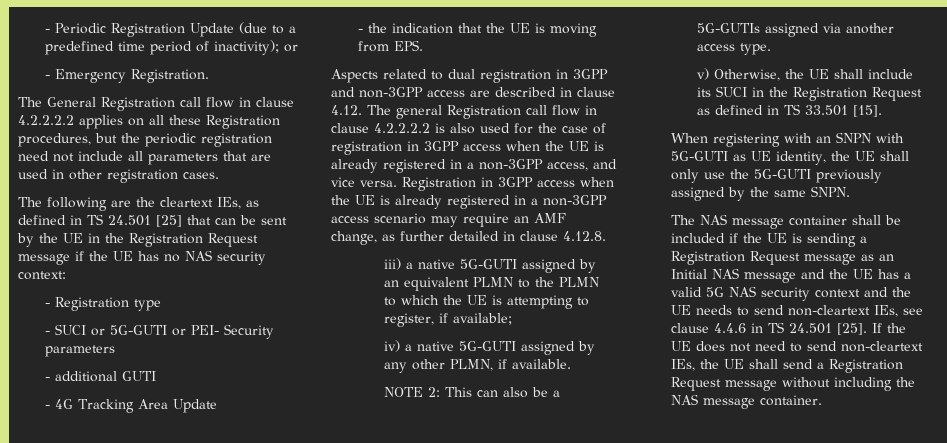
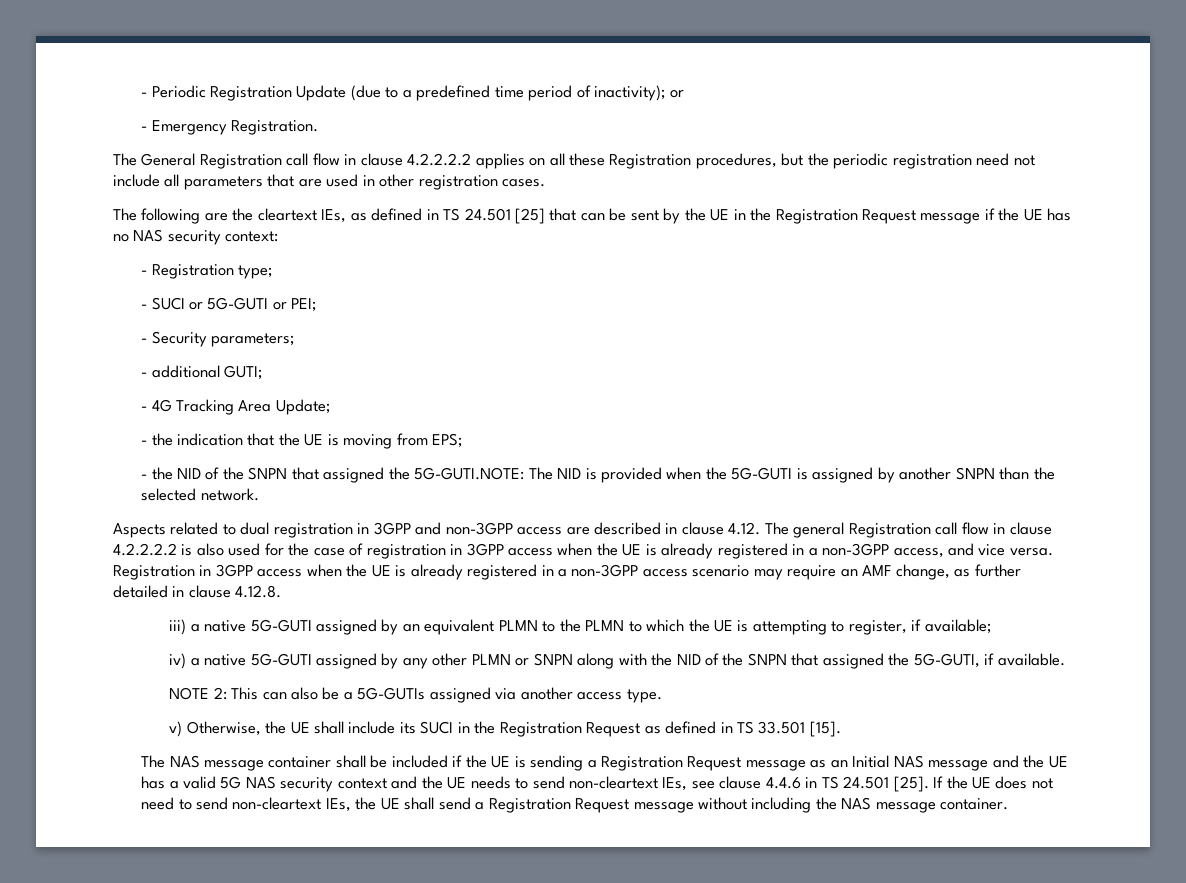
[133,299,161,311] type -> [237,265,272,279] type;
[190,324,274,339] [44,345,115,357] PEI- Security parameters -> [291,298,317,312] [141,331,294,347] PEI; // - Security parameters;
[121,371,156,381] GUTI -> [223,365,262,380] GUTI;
[172,399,217,413] Update -> [275,399,330,415] Update;
[393,40,423,51] EPS. -> [432,433,463,448] [141,467,1055,483] [141,488,259,501] EPS; // - the NID of the SNPN that assigned the 5G-GUTI.NOTE: The NID is provided when the 5G-GUTI is assigned by another SNPN than the selected network.
[450,359,494,371] PLMN, -> [471,653,980,669] PLMN or SNPN along with the NID of the SNPN that assigned the 5G-GUTI,
[670,132,904,147] [670,151,909,165] [670,169,882,183] [670,186,850,201] // When registering with an SNPN with 5G-GUTI as UE identity, the UE shall only use the 5G-GUTI previously assigned by the same SNPN. -> (841, 729) none

